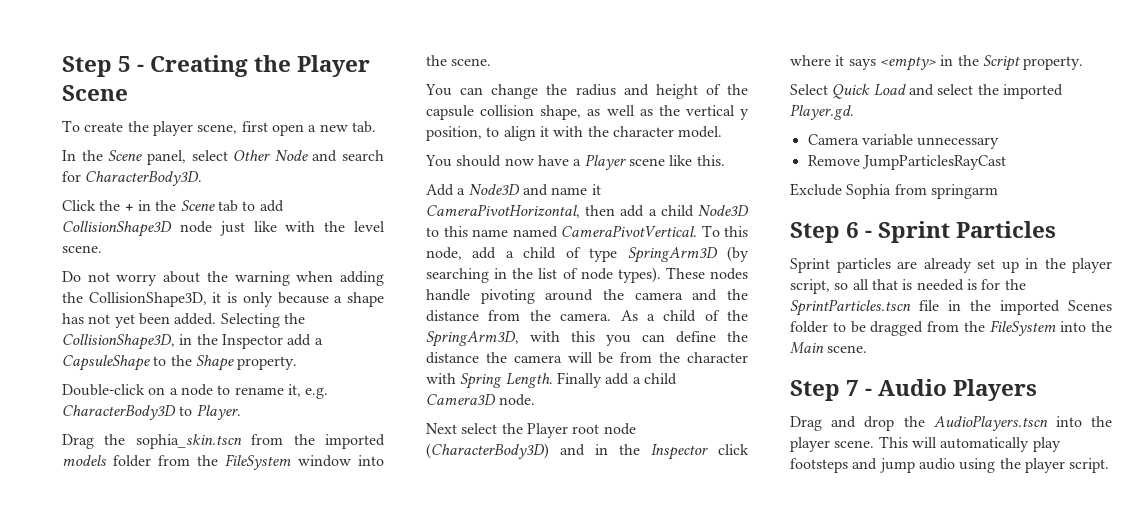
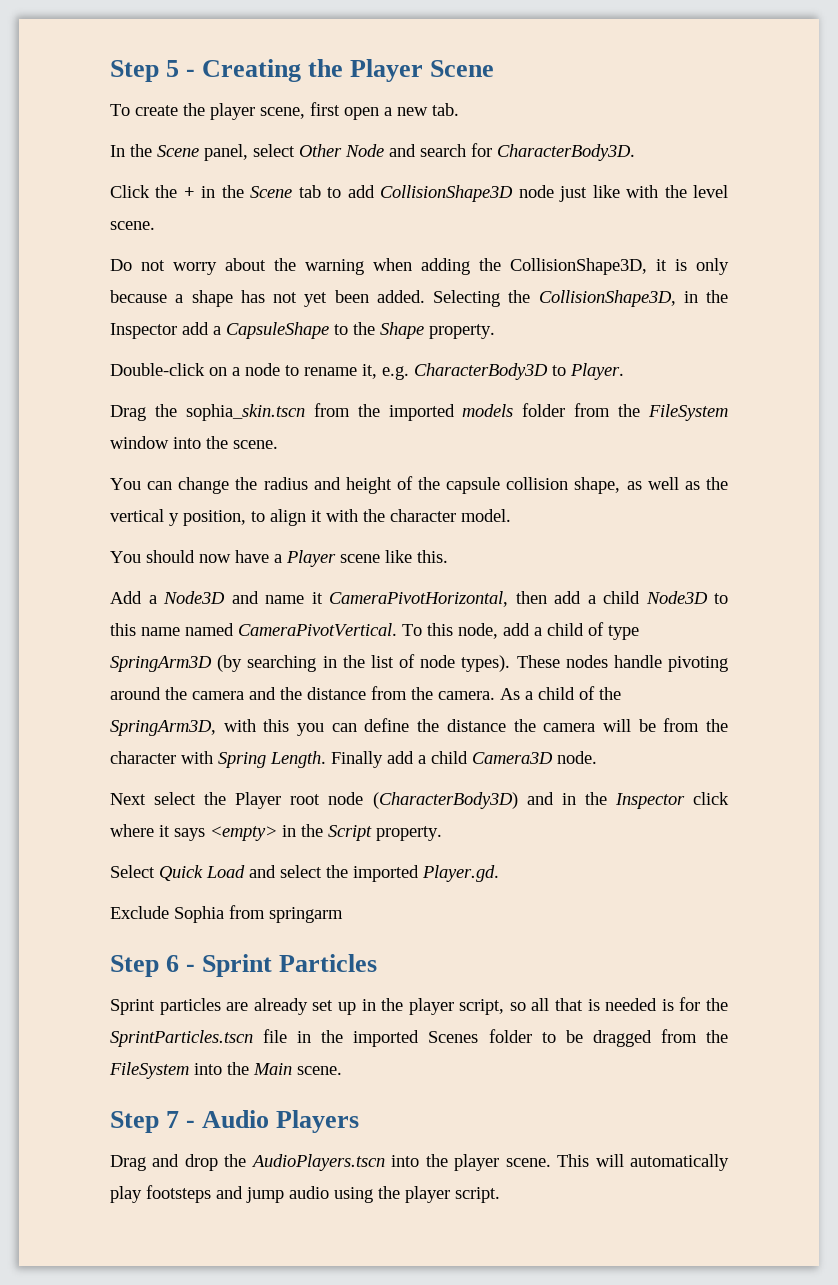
[807,134,1000,149] [807,155,1006,170] // Camera variable unnecessary // Remove JumpParticlesRayCast -> (499, 873) none

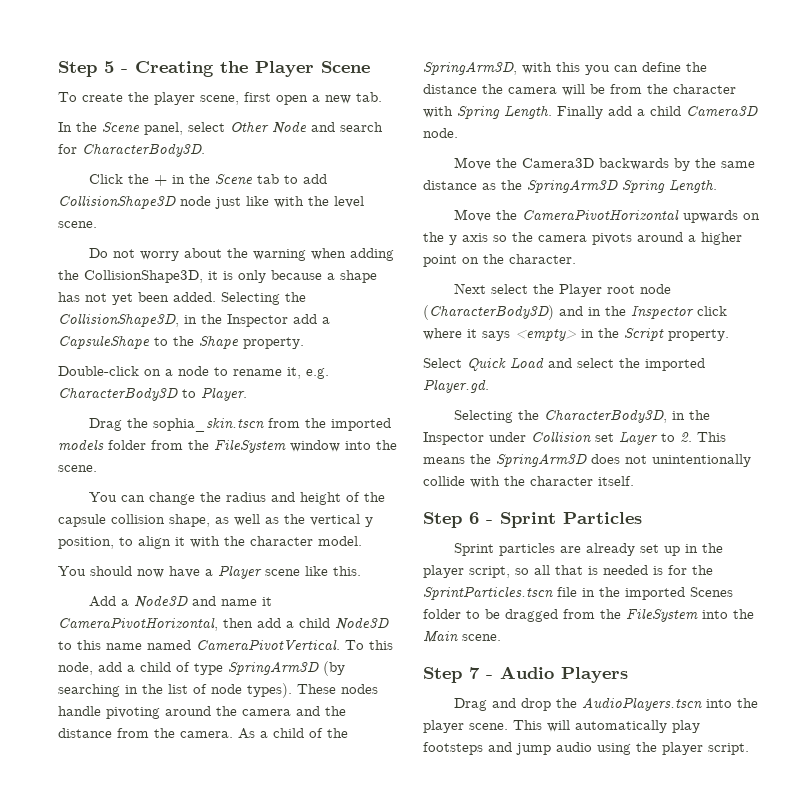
(597, 757) none -> [454,157,756,171] [423,179,717,193] [454,209,761,223] [423,232,742,245] [423,254,576,267] // Move the Camera3D backwards by the same distance as the SpringArm3D Spring Length. // Move the CameraPivotHorizontal upwards on the y axis so the camera pivots around a higher point on the character.
[110,905,343,923] Exclude Sophia from springarm -> [454,409,711,423] [423,431,726,445] [423,453,751,467] [423,476,634,488] Selecting the CharacterBody3D, in the Inspector under Collision set Layer to 2. This means the SpringArm3D does not unintentionally collide with the character itself.

